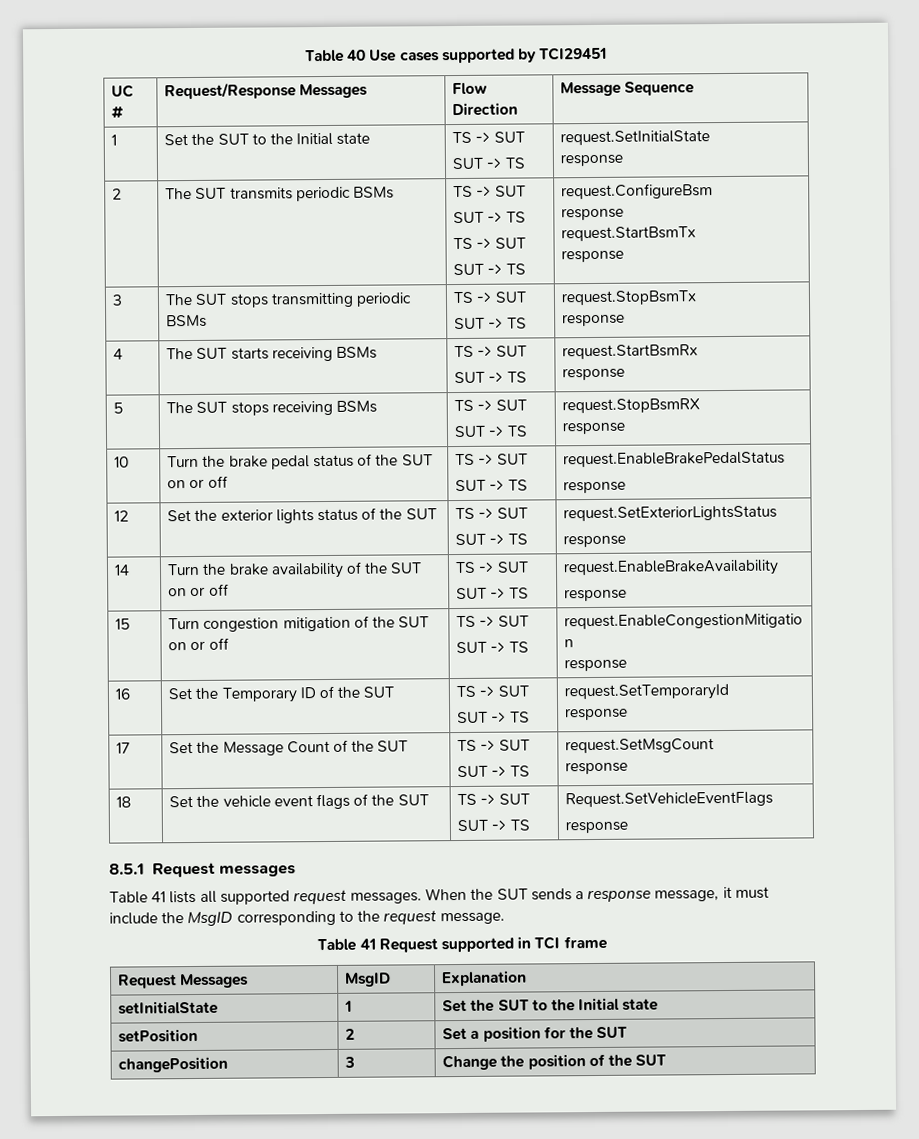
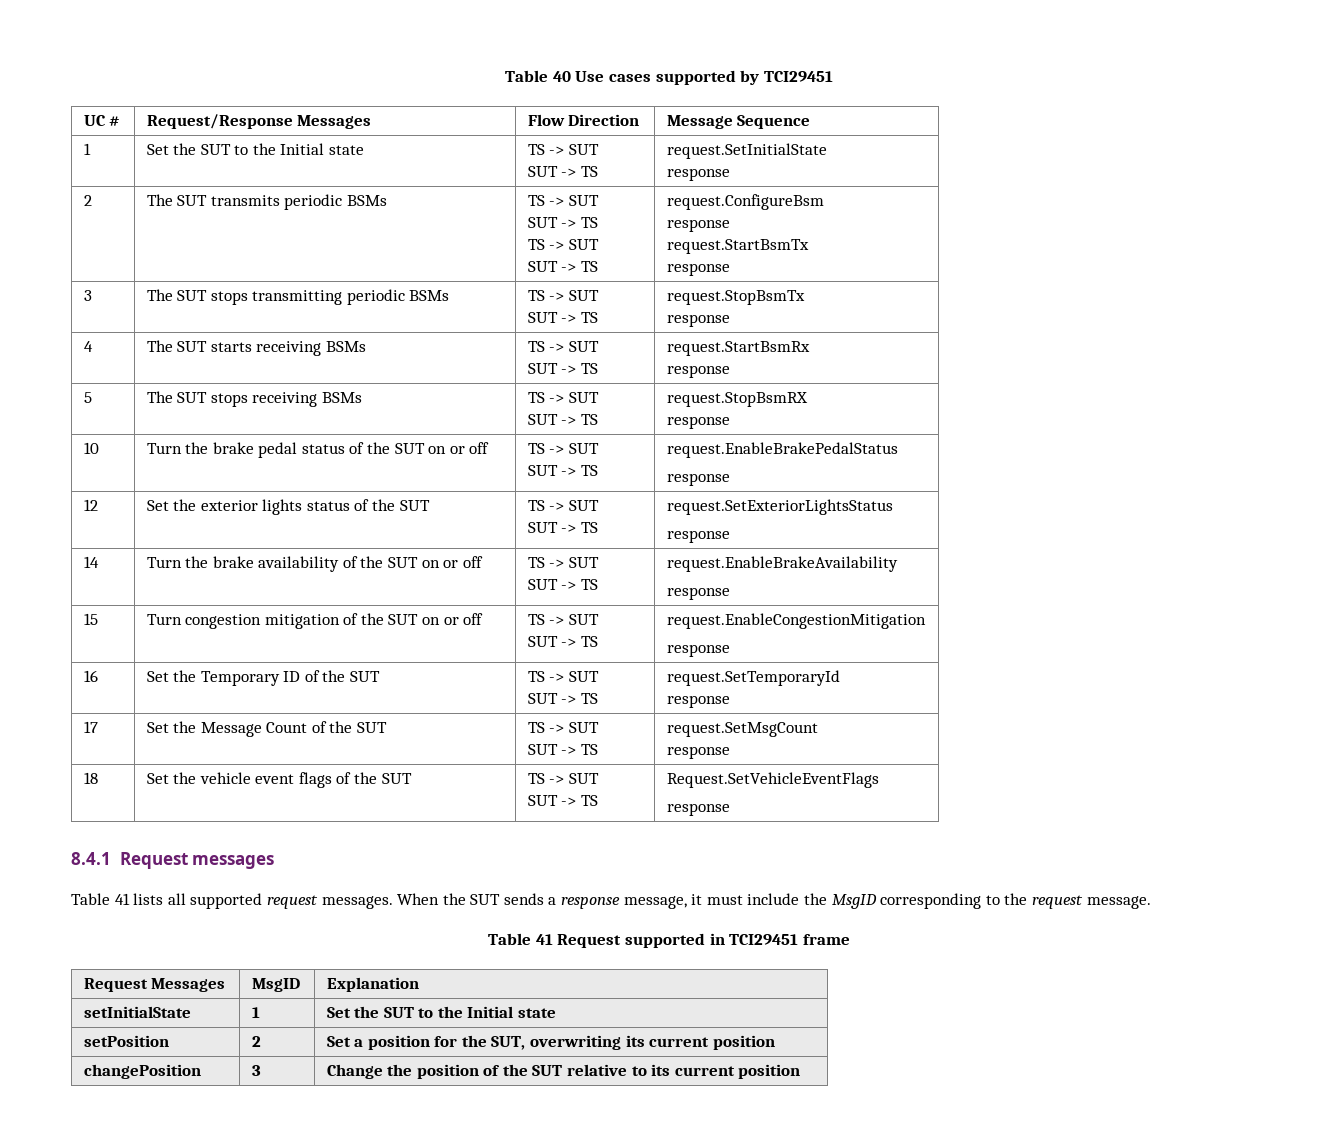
[109,863,145,875] 8.5.1 -> [71,852,111,865] 8.4.1
[534,936,561,950] TCI -> [729,934,799,945] TCI29451
[596,1026,628,1038] SUT -> [491,1035,775,1050] SUT, overwriting its current position
(667, 1060) none -> [567,1064,801,1079] relative to its current position

